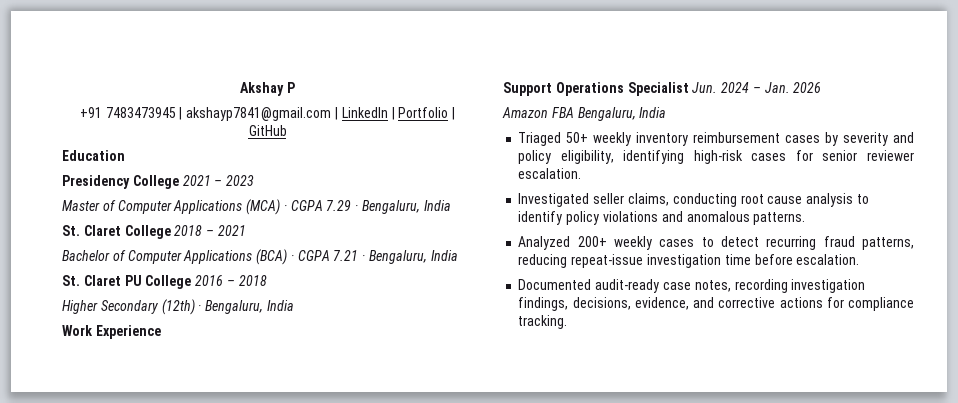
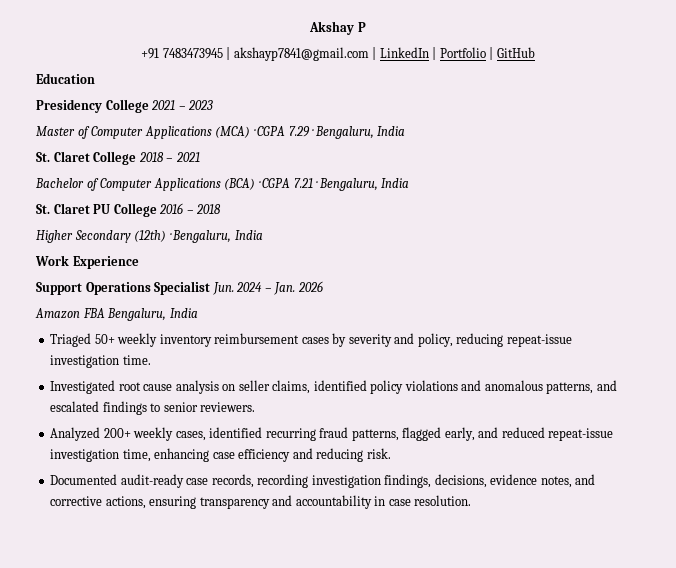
[518,150,914,164] [518,168,582,179] [518,193,869,207] [518,211,806,225] [518,236,914,250] [518,254,860,268] policy eligibility, identifying high-risk cases for senior reviewer escalation. // Investigated seller claims, conducting root cause analysis to identify policy violations and anomalous patterns. // Analyzed 200+ weekly cases to detect recurring fraud patterns, reducing repeat-issue investigation time before escalation. -> [417,333,572,347] [50,355,151,368] [50,380,617,394] [50,401,256,415] [50,427,614,441] [50,448,391,462] policy, reducing repeat-issue investigation time. // Investigated root cause analysis on seller claims, identified policy violations and anomalous patterns, and escalated findings to senior reviewers. // Analyzed 200+ weekly cases, identified recurring fraud patterns, flagged early, and reduced repeat-issue investigation time, enhancing case efficiency and reducing risk.
[694,280,731,292] notes, -> [211,474,254,488] records,
[634,297,914,311] [518,315,568,329] evidence, and corrective actions for compliance tracking. -> [490,474,596,488] [50,495,472,509] evidence notes, and corrective actions, ensuring transparency and accountability in case resolution.

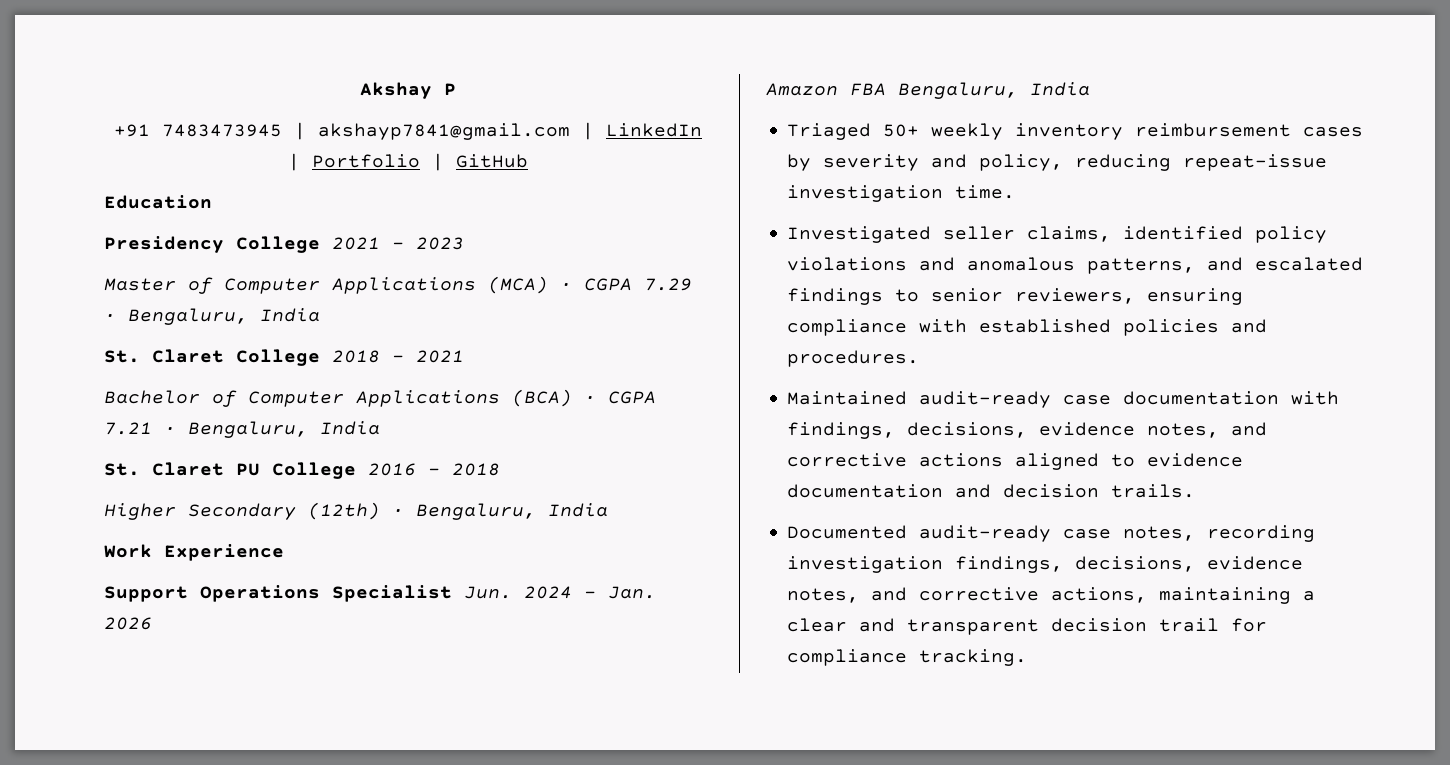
[118,380,236,394] root cause analysis on -> (932, 234) none
[200,402,256,412] [50,427,614,441] [50,448,391,462] reviewers. // Analyzed 200+ weekly cases, identified recurring fraud patterns, flagged early, and reduced repeat-issue investigation time, enhancing case efficiency and reducing risk. -> [1015,288,1244,305] [787,319,1268,336] [787,350,920,367] [787,391,1340,408] [787,422,1268,439] [787,453,1244,470] [787,484,1196,498] reviewers, ensuring compliance with established policies and procedures. // Maintained audit-ready case documentation with findings, decisions, evidence notes, and corrective actions aligned to evidence documentation and decision trails.
[211,474,254,488] records, -> [1123,526,1196,541] notes,
[149,495,472,509] ensuring transparency and accountability in case resolution. -> [1159,587,1316,604] [787,618,1268,635] [787,649,1028,666] maintaining a clear and transparent decision trail for compliance tracking.

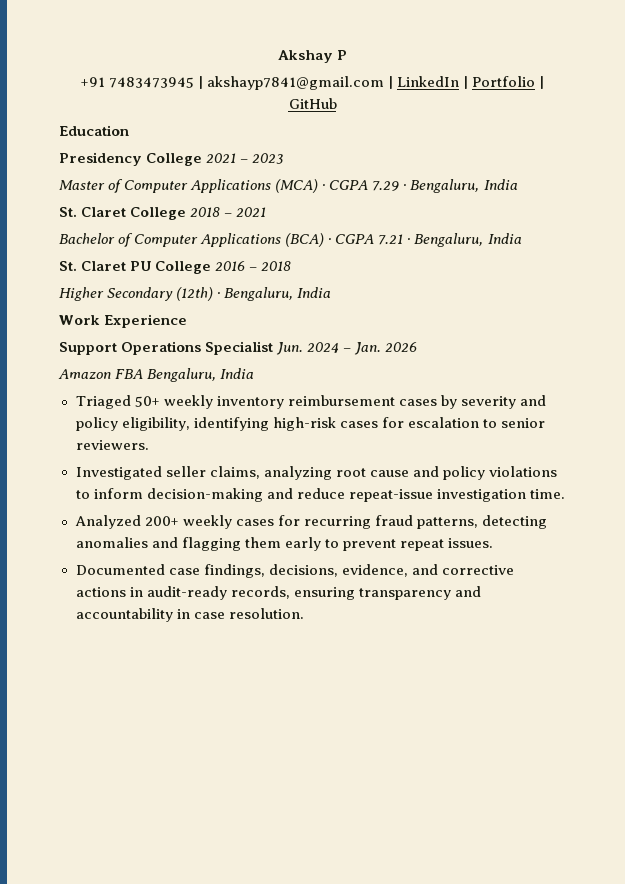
[979,154,1328,171] [787,185,1016,202] [787,226,1328,243] [787,257,1364,274] [787,288,1244,305] [787,319,1268,336] [787,350,920,367] [787,391,1340,408] [787,422,1268,439] [787,453,1244,470] [787,484,1196,498] [787,525,1316,542] [787,556,1304,573] [787,587,1316,604] [787,618,1268,635] [787,649,1028,666] policy, reducing repeat-issue investigation time. // Investigated seller claims, identified policy violations and anomalous patterns, and escalated findings to senior reviewers, ensuring compliance with established policies and procedures. // Maintained audit-ready case documentation with findings, decisions, evidence notes, and corrective actions aligned to evidence documentation and decision trails. // Documented audit-ready case notes, recording investigation findings, decisions, evidence notes, and corrective actions, maintaining a clear and transparent decision trail for compliance tracking. -> [75,417,545,431] [75,440,149,450] [75,466,557,480] [75,488,565,502] [74,515,547,529] [75,537,493,551] [75,564,514,578] [75,586,481,600] [75,608,304,622] policy eligibility, identifying high-risk cases for escalation to senior reviewers. // Investigated seller claims, analyzing root cause and policy violations to inform decision-making and reduce repeat-issue investigation time. // Analyzed 200+ weekly cases for recurring fraud patterns, detecting anomalies and flagging them early to prevent repeat issues. // Documented case findings, decisions, evidence, and corrective actions in audit-ready records, ensuring transparency and accountability in case resolution.

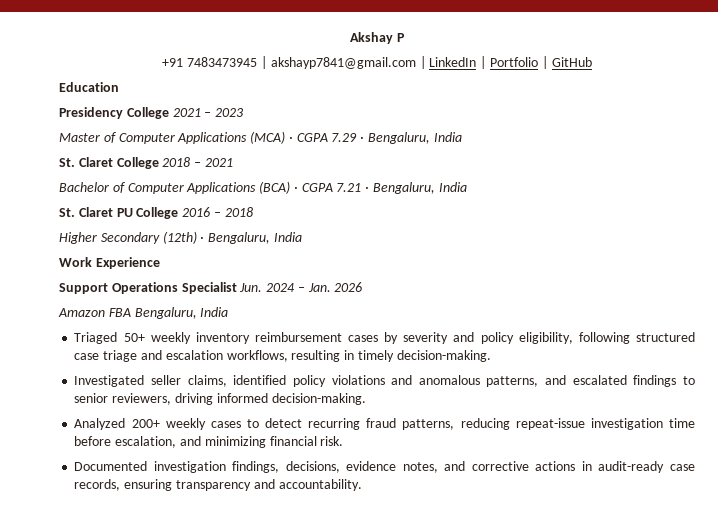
[193,417,545,431] [75,440,149,450] [75,466,557,480] [75,488,565,502] identifying high-risk cases for escalation to senior reviewers. // Investigated seller claims, analyzing root cause and policy violations to inform decision-making and reduce repeat-issue investigation time. -> [578,332,695,344] [74,350,491,362] [74,375,695,387] [74,393,366,405] following structured case triage and escalation workflows, resulting in timely decision-making. // Investigated seller claims, identified policy violations and anomalous patterns, and escalated findings to senior reviewers, driving informed decision-making.
[277,515,300,526] for -> [246,418,303,428] to detect
[481,515,547,529] [75,537,493,551] detecting anomalies and flagging them early to prevent repeat issues. -> [460,418,695,430] [74,436,344,448] reducing repeat-issue investigation time before escalation, and minimizing financial risk.
[168,568,200,575] case -> [153,461,226,473] investigation
[341,564,408,577] evidence, -> [346,461,438,473] evidence notes,
(227, 593) none -> [669,464,695,471] case
[75,608,304,622] accountability in case resolution. -> [278,479,362,491] accountability.

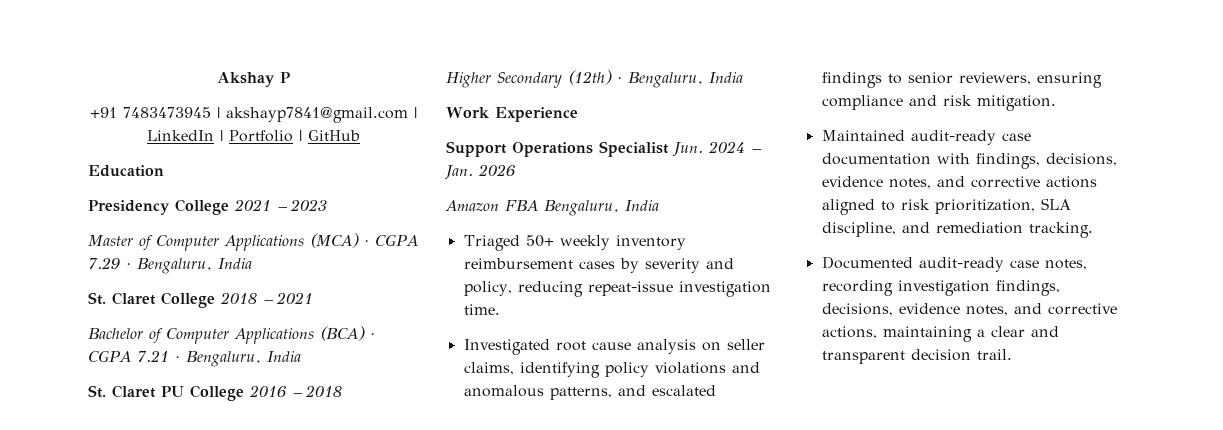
[480,332,695,344] [74,350,491,362] [74,375,145,387] policy eligibility, following structured case triage and escalation workflows, resulting in timely decision-making. // Investigated -> [463,281,771,297] [463,304,500,315] [463,339,721,355] policy, reducing repeat-issue investigation time. // Investigated root cause analysis on
[233,375,287,385] identified -> [519,362,600,378] identifying
[174,393,366,405] [74,418,695,430] [74,436,344,448] [74,461,148,471] driving informed decision-making. // Analyzed 200+ weekly cases to detect recurring fraud patterns, reducing repeat-issue investigation time before escalation, and minimizing financial risk. // Documented -> [1036,72,1102,88] [821,95,1056,111] [821,130,1031,145] [821,153,1117,169] [821,176,1097,189] [821,198,1071,215] [821,222,1093,238] [821,256,1087,272] [821,280,893,296] ensuring compliance and risk mitigation. // Maintained audit-ready case documentation with findings, decisions, evidence notes, and corrective actions aligned to risk prioritization, SLA discipline, and remediation tracking. // Documented audit-ready case notes, recording
[535,461,695,473] [74,479,362,491] actions in audit-ready case records, ensuring transparency and accountability. -> [821,326,1059,342] [821,349,1012,364] actions, maintaining a clear and transparent decision trail.

